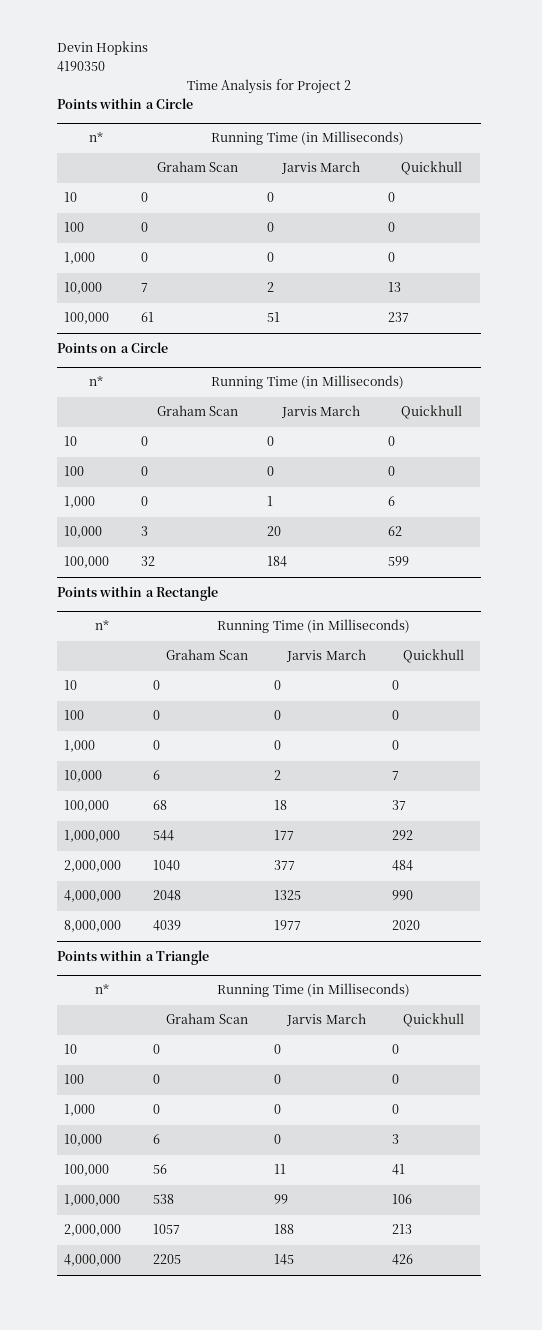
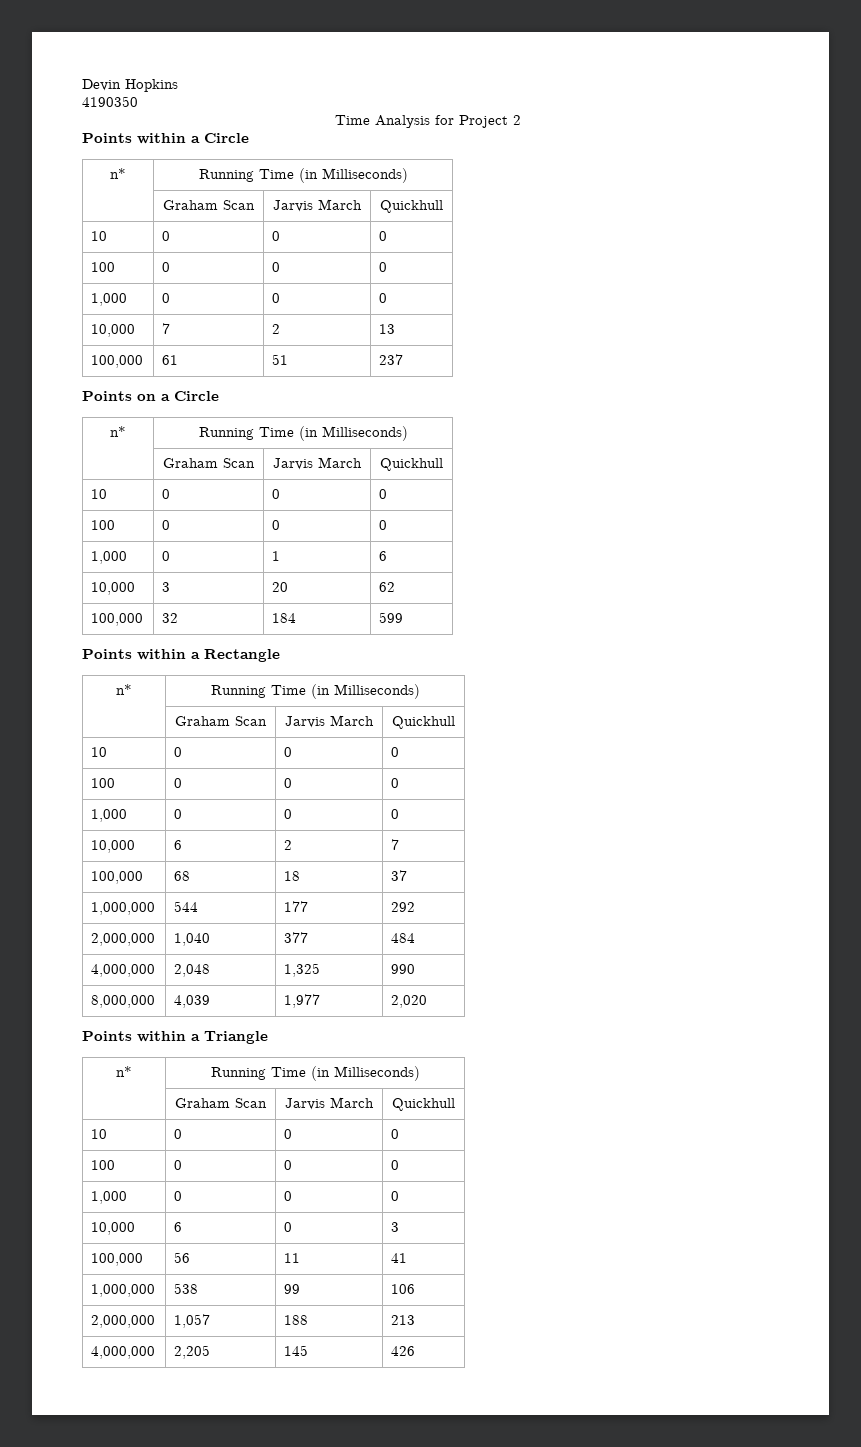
[153,860,181,871] 1040 -> [174,933,211,946] 1,040
[153,890,182,901] [274,890,302,900] 2048 | 1325 -> [174,964,211,977] [284,963,321,977] 2,048 | 1,325
[153,920,182,931] [274,920,302,930] [392,920,421,930] 4039 | 1977 | 2020 -> [174,995,211,1008] [284,994,321,1008] [391,995,428,1008] 4,039 | 1,977 | 2,020
[153,1224,181,1234] 1057 -> [174,1314,211,1328] 1,057
[153,1254,182,1264] 2205 -> [174,1345,211,1359] 2,205

